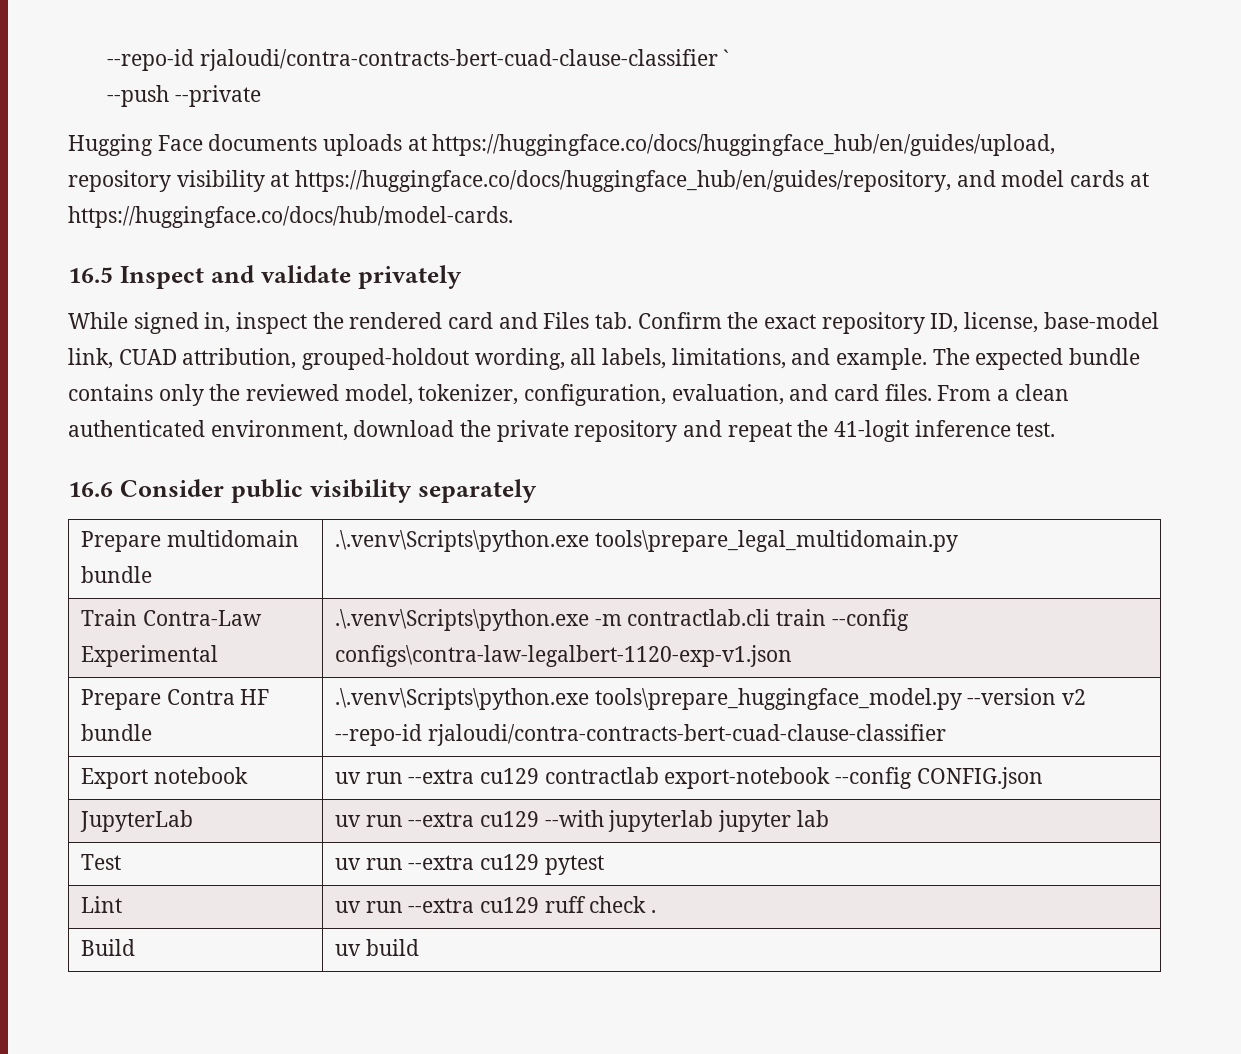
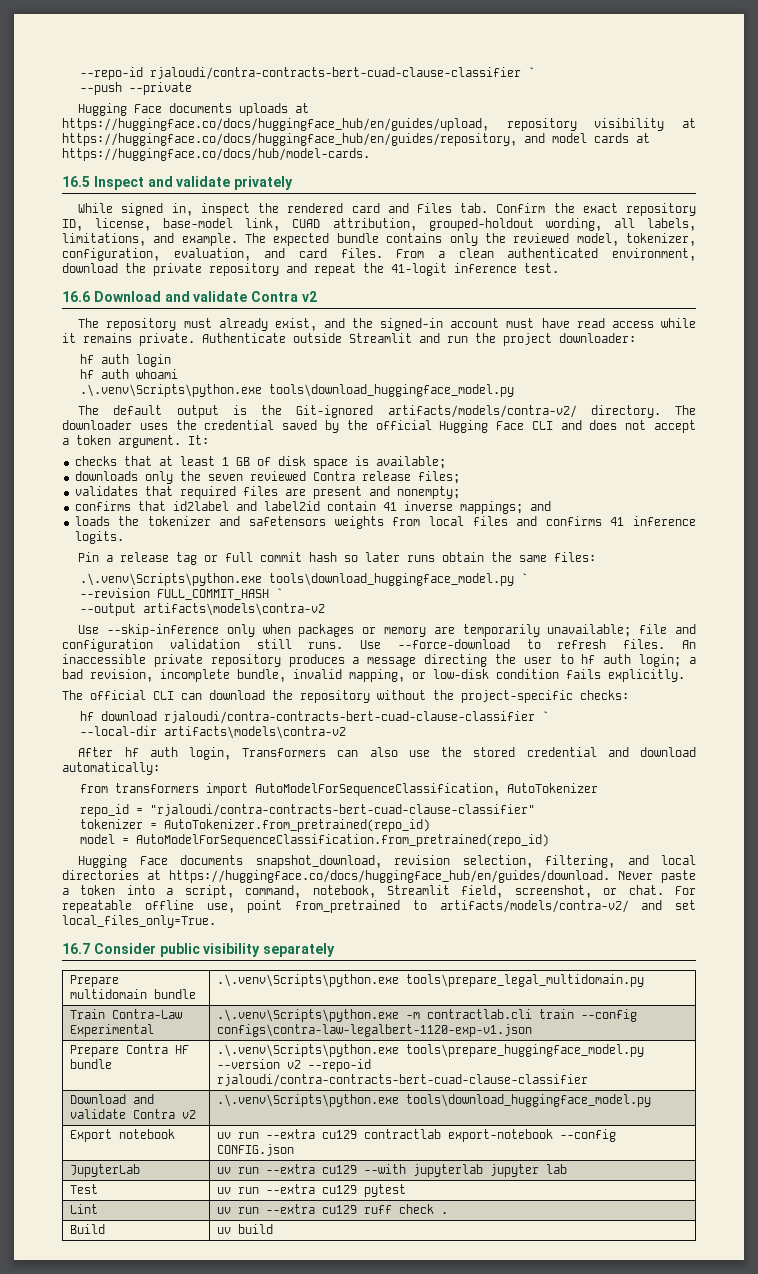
(113, 489) none -> [93,291,317,302] [78,318,696,331] [62,333,636,346] [79,354,171,367] [79,369,178,379] [79,384,514,397] [78,405,696,418] [62,420,697,433] [62,435,209,448] [74,456,446,469] [74,471,460,484] [74,486,460,499] [74,501,551,514] [74,516,696,529] [74,531,124,544] [78,552,597,565] [79,573,528,586] [79,588,283,600] [79,603,325,616] [78,624,696,637] [62,639,696,652] [62,654,696,667] [62,669,685,682] [62,690,629,703] [79,711,549,724] [79,726,346,739] [78,747,696,760] [62,762,160,775] [79,783,598,796] [79,804,535,817] [79,819,430,832] [79,834,549,847] [78,855,696,868] [62,870,696,883] [62,885,696,898] [62,900,696,913] [62,915,216,928] [62,943,90,954] Download and validate Contra v2 // The repository must already exist, and the signed-in account must have read access while it remains private. Authenticate outside Streamlit and run the project downloader: // hf auth login // hf auth whoami // .\.venv\Scripts\python.exe tools\download_huggingface_model.py // The default output is the Git-ignored artifacts/models/contra-v2/ directory. The downloader uses the credential saved by the official Hugging Face CLI and does not accept a token argument. It: // checks that at least 1 GB of disk space is available; // downloads only the seven reviewed Contra release files; // validates that required files are present and nonempty; // confirms that id2label and label2id contain 41 inverse mappings; and // loads the tokenizer and safetensors weights from local files and confirms 41 inference logits. // Pin a release tag or full commit hash so later runs obtain the same files: // .\.venv\Scripts\python.exe tools\download_huggingface_model.py ` // --revision FULL_COMMIT_HASH ` // --output artifacts\models\contra-v2 // Use --skip-inference only when packages or memory are temporarily unavailable; file and configuration validation still runs. Use --force-download to refresh files. An inaccessible private repository produces a message directing the user to hf auth login; a bad revision, incomplete bundle, invalid mapping, or low-disk condition fails explicitly. // The official CLI can download the repository without the project-specific checks: // hf download rjaloudi/contra-contracts-bert-cuad-clause-classifier ` // --local-dir artifacts\models\contra-v2 // After hf auth login, Transformers can also use the stored credential and download automatically: // from transformers import AutoModelForSequenceClassification, AutoTokenizer // repo_id = "rjaloudi/contra-contracts-bert-cuad-clause-classifier" // tokenizer = AutoTokenizer.from_pretrained(repo_id) // model = AutoModelForSequenceClassification.from_pretrained(repo_id) // Hugging Face documents snapshot_download, revision selection, filtering, and local directories at https://huggingface.co/docs/huggingface_hub/en/guides/download. Never paste a token into a script, command, notebook, Streamlit field, screenshot, or chat. For repeatable offline use, point from_pretrained to artifacts/models/contra-v2/ and set local_files_only=True. // 16.7
(946, 735) none -> [69,1094,154,1104] [69,1109,196,1119] [216,1094,651,1107] // Download and validate Contra v2 | .\.venv\Scripts\python.exe tools\download_huggingface_model.py

